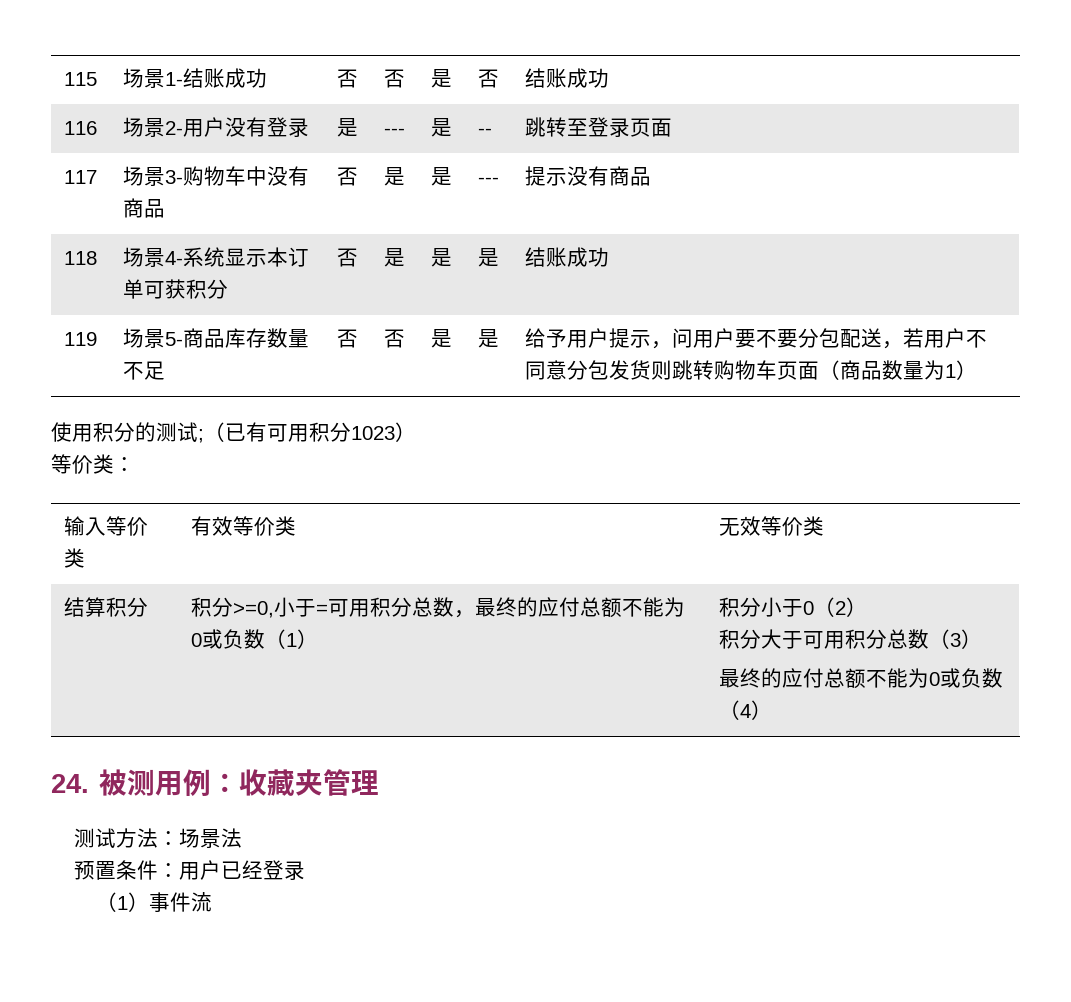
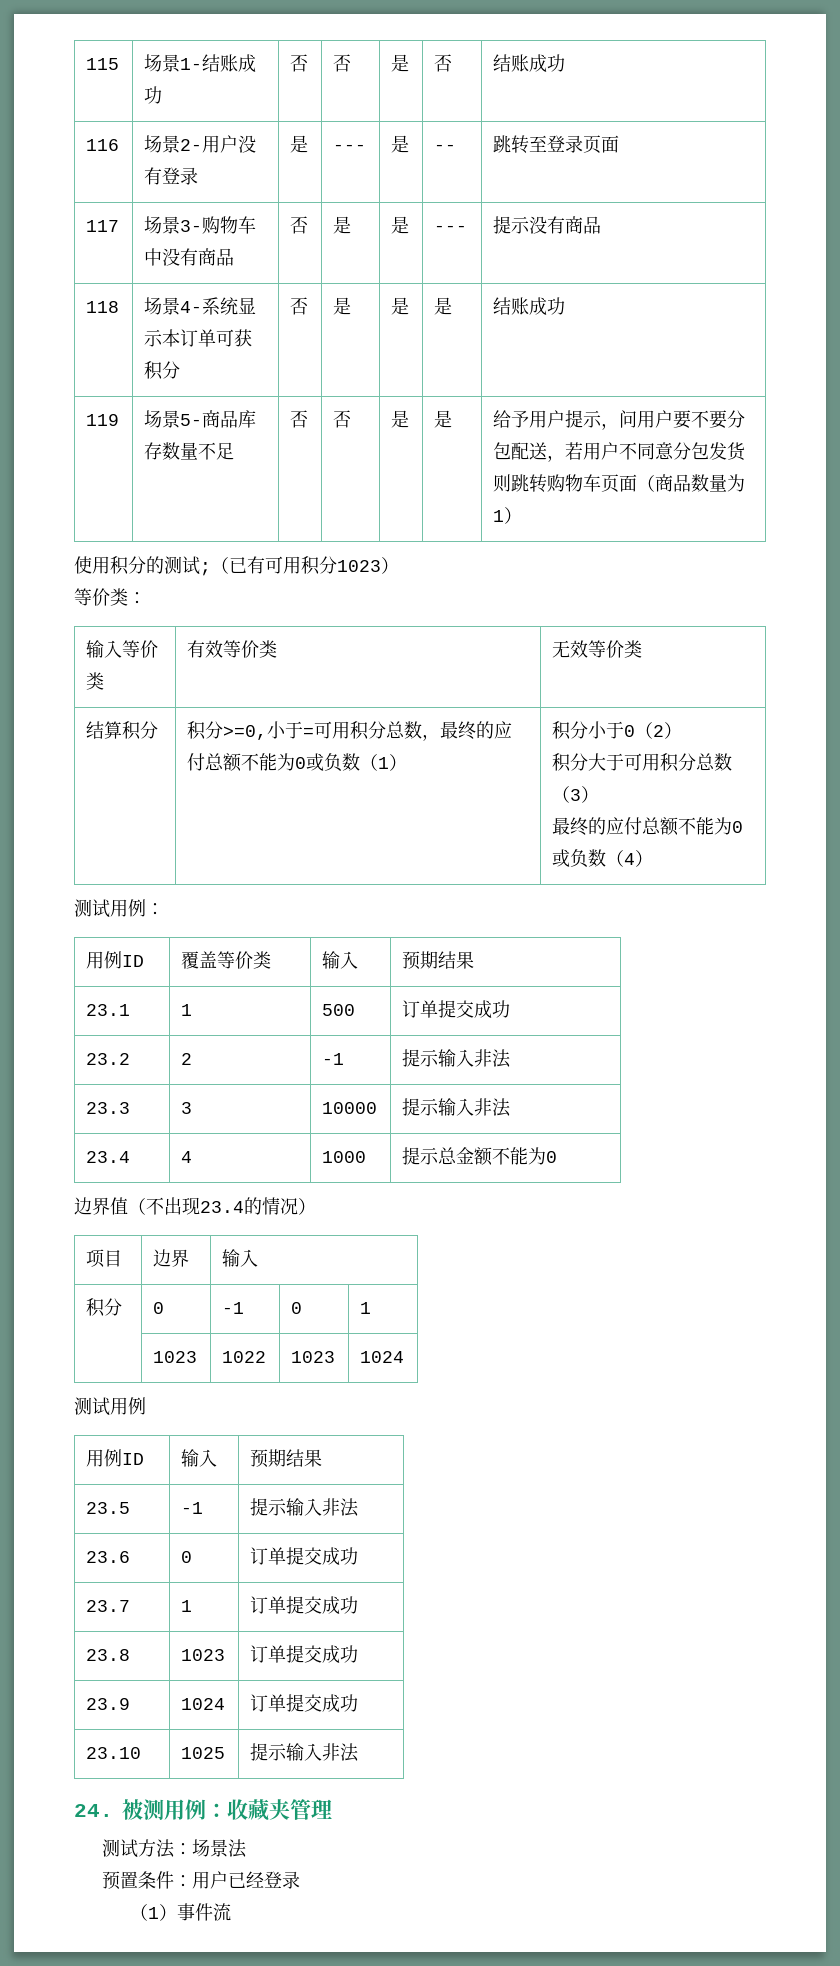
(772, 710) none -> [74,899,164,918] [86,951,145,969] [181,951,272,969] [322,951,359,969] [402,951,475,970] [86,1004,131,1016] [181,1004,193,1016] [322,1004,356,1016] [402,1000,511,1018] [86,1053,131,1065] [181,1053,193,1065] [322,1053,345,1065] [402,1049,512,1068] [86,1102,131,1114] [181,1102,193,1114] [322,1102,378,1114] [402,1098,512,1117] [86,1151,131,1163] [181,1151,193,1163] [322,1151,367,1163] [402,1147,558,1166] [74,1197,316,1215] [86,1249,123,1268] [153,1249,190,1267] [222,1249,259,1267] [86,1298,123,1317] [153,1302,165,1314] [222,1302,245,1314] [291,1302,303,1314] [360,1302,372,1314] [153,1351,198,1363] [222,1351,267,1363] [291,1351,336,1363] [360,1351,405,1363] [74,1397,146,1416] [86,1449,145,1467] [181,1449,218,1467] [250,1449,323,1468] [86,1502,131,1514] [181,1502,204,1514] [250,1498,360,1517] [86,1551,131,1563] [181,1551,193,1563] [250,1547,359,1565] [86,1600,131,1612] [181,1600,193,1612] [250,1596,359,1614] [86,1649,131,1661] [181,1649,226,1661] [250,1645,359,1663] [86,1698,131,1710] [181,1698,226,1710] [250,1694,359,1712] [86,1747,142,1759] [181,1747,226,1759] [250,1743,360,1762] // 测试用例： // 用例ID | 覆盖等价类 | 输入 | 预期结果 // 23.1 | 1 | 500 | 订单提交成功 // 23.2 | 2 | -1 | 提示输入非法 // 23.3 | 3 | 10000 | 提示输入非法 // 23.4 | 4 | 1000 | 提示总金额不能为0 // 边界值（不出现23.4的情况） // 项目 | 边界 | 输入 // 积分 | 0 | -1 | 0 | 1 // | 1023 | 1022 | 1023 | 1024 // 测试用例 // 用例ID | 输入 | 预期结果 // 23.5 | -1 | 提示输入非法 // 23.6 | 0 | 订单提交成功 // 23.7 | 1 | 订单提交成功 // 23.8 | 1023 | 订单提交成功 // 23.9 | 1024 | 订单提交成功 // 23.10 | 1025 | 提示输入非法

